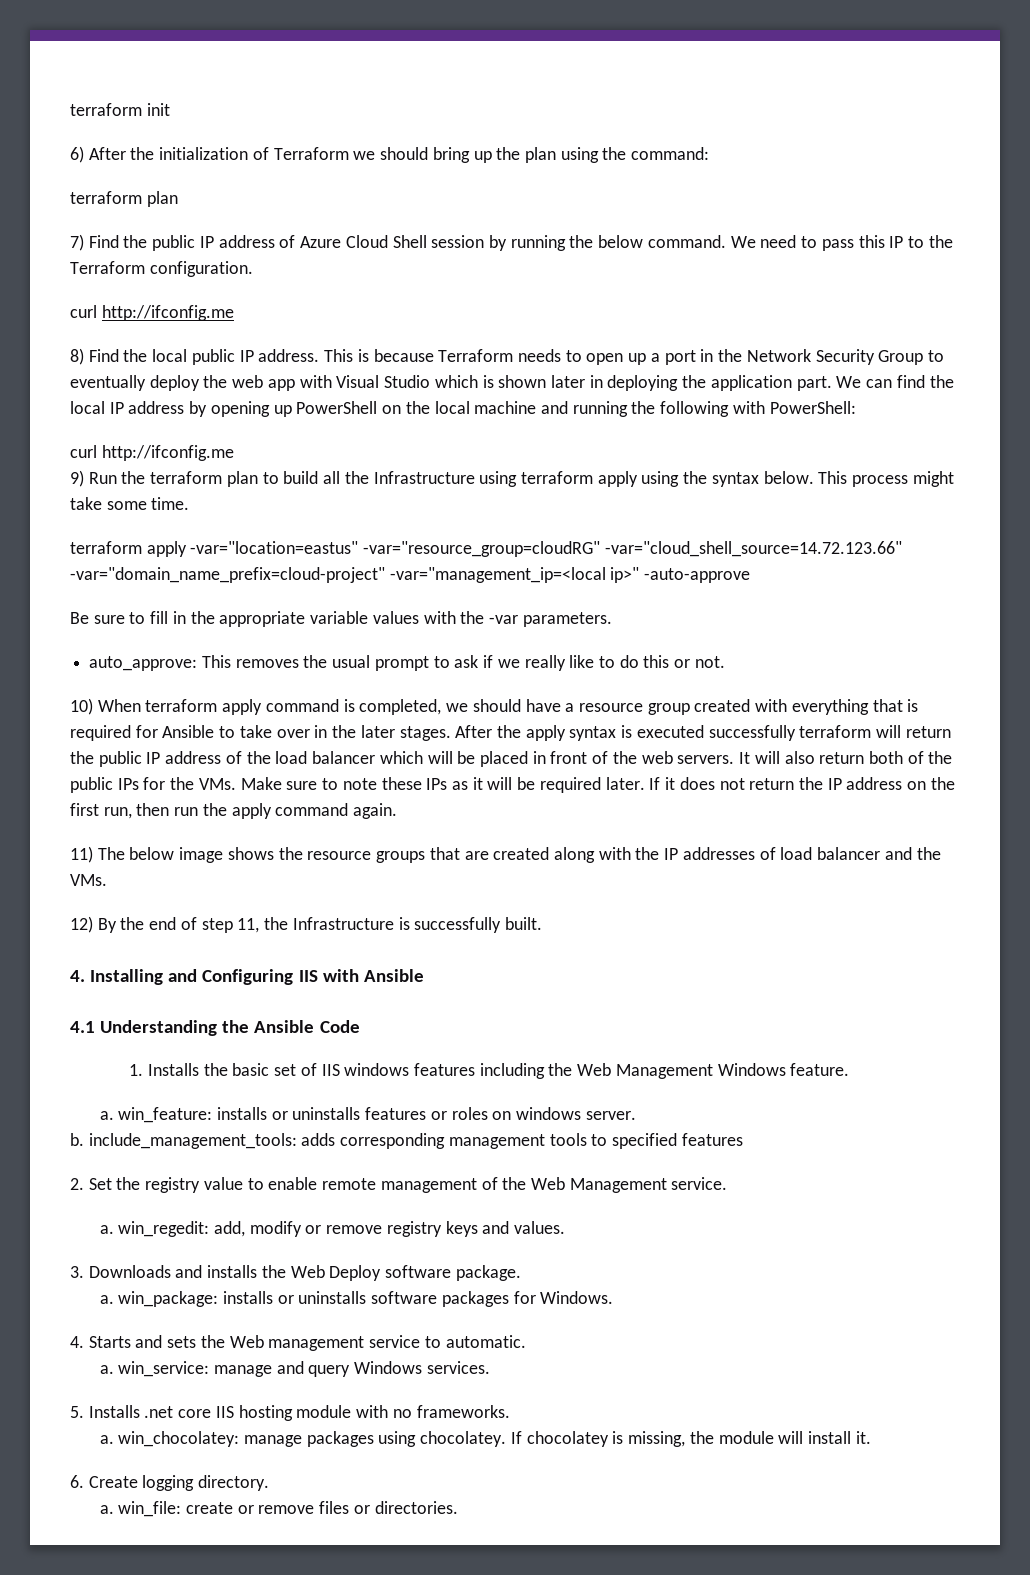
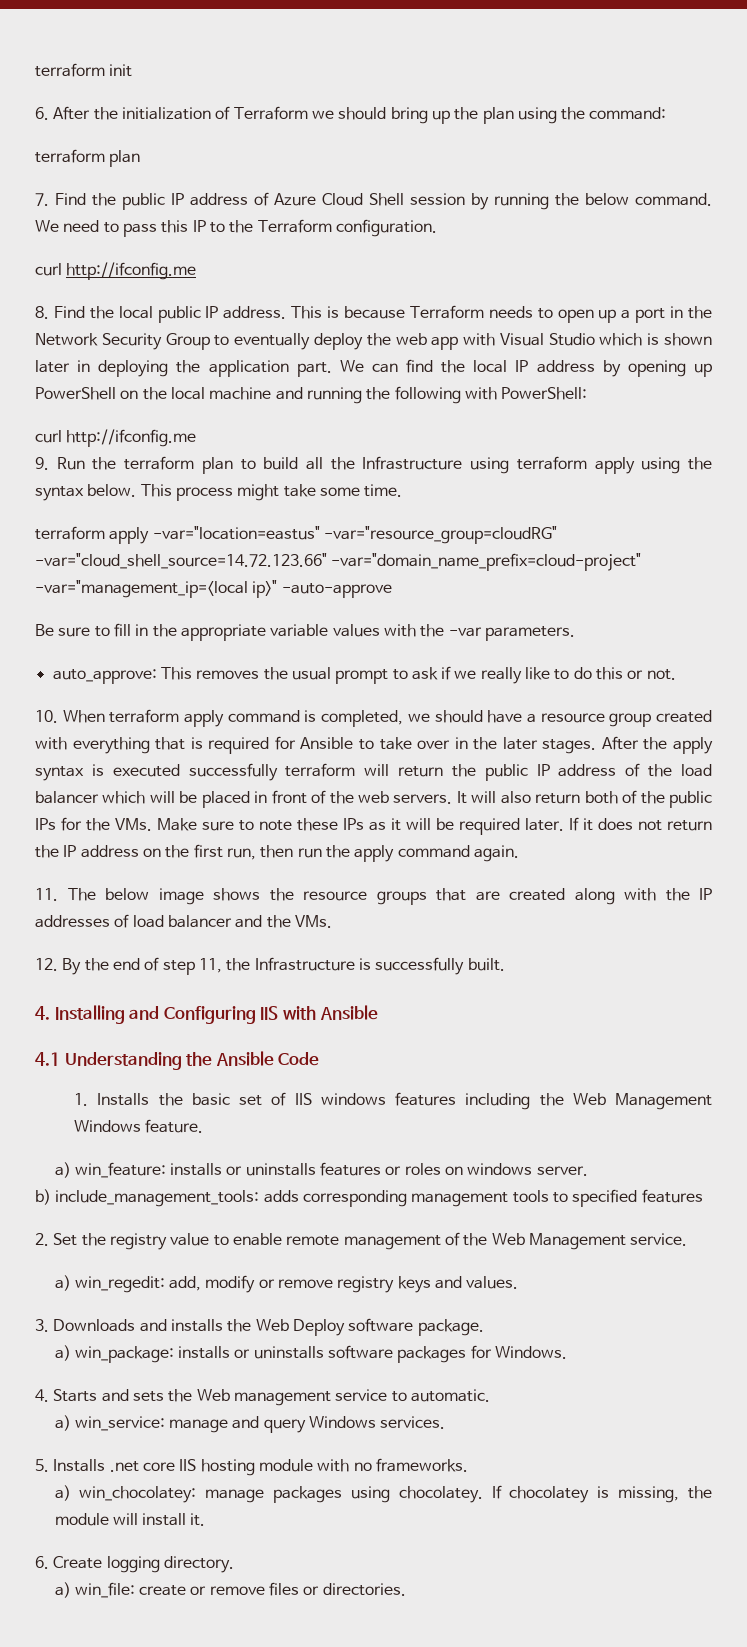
[70,146,84,163] 6) -> [35,107,49,120] 6.
[70,234,84,251] 7) -> [35,193,49,206] 7.
[70,348,84,365] 8) -> [35,306,49,319] 8.
[70,470,84,487] 9) -> [35,457,49,470] 9.
[70,698,93,715] 10) -> [35,710,58,723] 10.
[70,846,93,863] 11) -> [35,888,58,901] 11.
[70,916,93,933] 12) -> [35,958,58,971] 12.
[99,1111,114,1120] a. -> [54,1162,71,1178] a)
[70,1133,84,1146] b. -> [35,1189,51,1205] b)
[99,1225,114,1234] a. -> [54,1275,71,1291] a)
[99,1295,114,1304] a. -> [54,1345,71,1361] a)
[99,1365,114,1374] a. -> [54,1415,71,1431] a)
[99,1435,114,1444] a. -> [54,1485,71,1501] a)
[99,1505,114,1514] a. -> [54,1582,71,1598] a)

